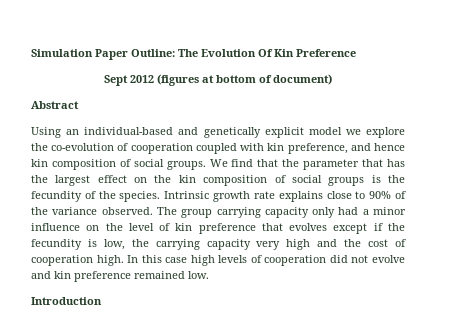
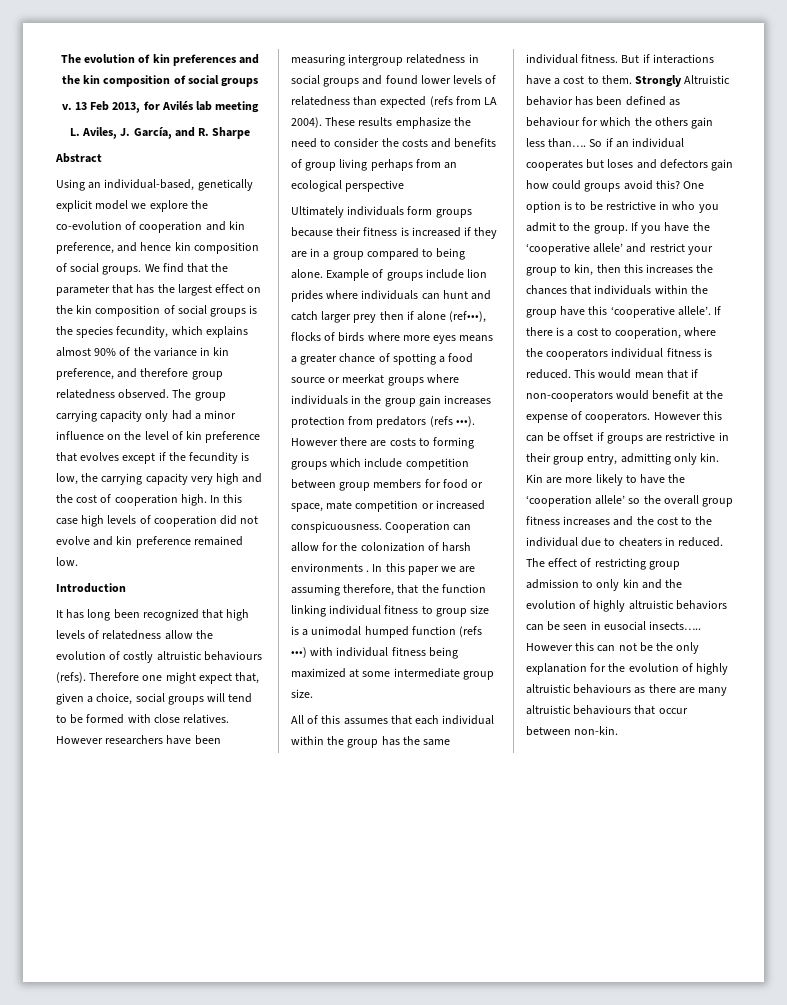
[31,49,356,60] [104,74,332,86] Simulation Paper Outline: The Evolution Of Kin Preference // Sept 2012 (figures at bottom of document) -> [60,54,260,66] [61,75,259,87] [61,101,260,113] [69,127,251,139] The evolution of kin preferences and the kin composition of social groups // v. 13 Feb 2013, for Avilés lab meeting // L. Aviles, J. García, and R. Sharpe
[84,127,199,135] individual-based and -> [104,179,195,191] individual-based,
[195,143,265,154] coupled with -> [205,221,226,231] and
[31,191,406,202] [31,207,98,215] fecundity of the species. Intrinsic growth rate explains close to 90% of the variance -> [76,326,248,338] [56,347,230,357] [56,368,223,380] [56,389,115,399] species fecundity, which explains almost 90% of the variance in kin preference, and therefore group relatedness
(102, 301) none -> [56,609,250,621] [56,630,213,640] [56,651,262,663] [56,672,260,684] [56,693,253,705] [56,714,230,724] [56,735,221,745] [291,54,479,66] [291,75,497,87] [291,96,498,108] [291,117,471,129] [291,138,497,148] [291,159,458,171] [291,180,405,192] [291,206,472,218] [291,227,498,239] [291,248,466,260] [291,269,488,281] [291,290,492,302] [291,311,487,323] [291,332,494,344] [291,353,474,365] [291,374,459,386] [291,395,492,407] [291,416,475,428] [291,437,475,449] [291,458,469,470] [291,479,484,491] [291,500,485,512] [291,521,472,533] [291,542,472,552] [291,563,476,575] [291,584,486,596] [291,605,490,617] [291,626,483,638] [291,647,458,659] [291,668,494,680] [291,689,313,698] [291,715,495,725] [291,736,451,748] [526,54,714,64] [526,75,731,87] [526,96,680,106] [526,117,714,129] [526,138,685,148] [526,159,734,171] [526,180,705,192] [526,201,719,213] [526,222,710,234] [526,243,713,255] [526,264,714,276] [526,285,708,295] [526,306,722,318] [526,327,717,339] [526,348,712,360] [526,369,699,379] [526,390,723,402] [526,411,722,423] [526,432,729,444] [526,453,720,465] [526,474,686,486] [526,495,734,507] [526,516,713,526] [526,537,724,547] [526,558,680,570] [526,579,683,591] [526,600,727,612] [526,621,702,631] [526,642,700,654] [526,663,729,675] [526,684,728,696] [526,705,688,715] [526,726,619,736] // It has long been recognized that high levels of relatedness allow the evolution of costly altruistic behaviours (refs). Therefore one might expect that, given a choice, social groups will tend to be formed with close relatives. However researchers have been measuring intergroup relatedness in social groups and found lower levels of relatedness than expected (refs from LA 2004). These results emphasize the need to consider the costs and benefits of group living perhaps from an ecological perspective // Ultimately individuals form groups because their fitness is increased if they are in a group compared to being alone. Example of groups include lion prides where individuals can hunt and catch larger prey then if alone (ref•••), flocks of birds where more eyes means a greater chance of spotting a food source or meerkat groups where individuals in the group gain increases protection from predators (refs •••). However there are costs to forming groups which include competition between group members for food or space, mate competition or increased conspicuousness. Cooperation can allow for the colonization of harsh environments . In this paper we are assuming therefore, that the function linking individual fitness to group size is a unimodal humped function (refs •••) with individual fitness being maximized at some intermediate group size. // All of this assumes that each individual within the group has the same individual fitness. But if interactions have a cost to them. Strongly Altruistic behavior has been defined as behaviour for which the others gain less than…. So if an individual cooperates but loses and defectors gain how could groups avoid this? One option is to be restrictive in who you admit to the group. If you have the ‘cooperative allele’ and restrict your group to kin, then this increases the chances that individuals within the group have this ‘cooperative allele’. If there is a cost to cooperation, where the cooperators individual fitness is reduced. This would mean that if non-cooperators would benefit at the expense of cooperators. However this can be offset if groups are restrictive in their group entry, admitting only kin. Kin are more likely to have the ‘cooperation allele’ so the overall group fitness increases and the cost to the individual due to cheaters in reduced. The effect of restricting group admission to only kin and the evolution of highly altruistic behaviors can be seen in eusocial insects….. However this can not be the only explanation for the evolution of highly altruistic behaviours as there are many altruistic behaviours that occur between non-kin.

